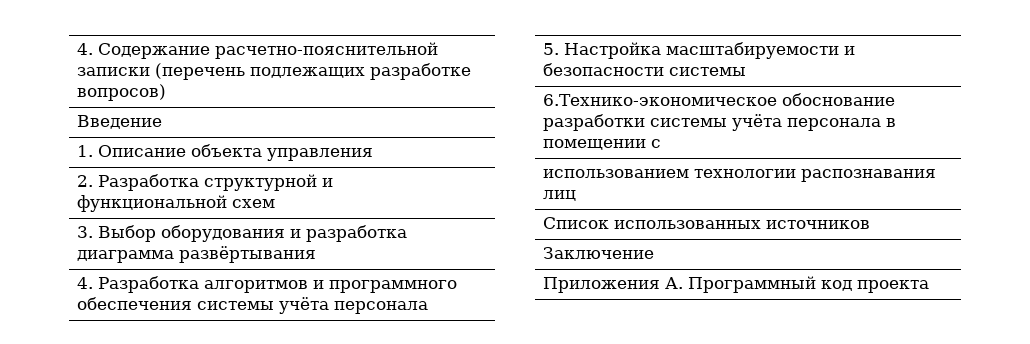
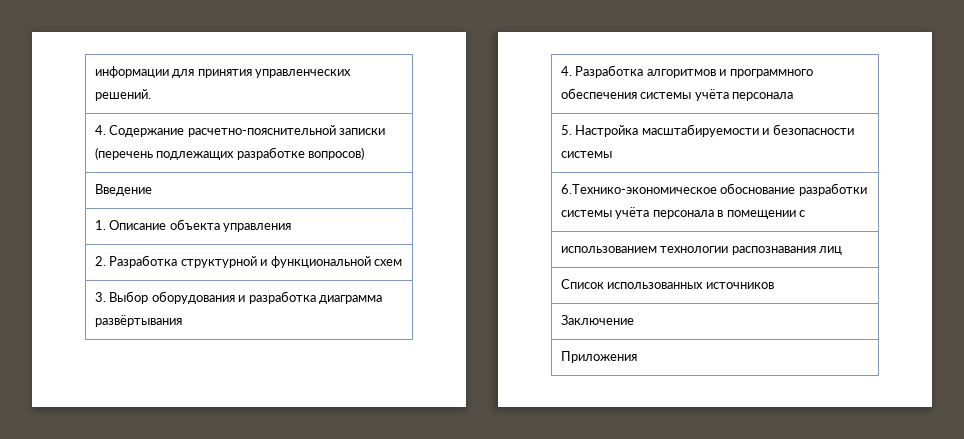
(77, 49) none -> [94,66,352,78] [94,89,151,101] информации для принятия управленческих решений. //
[665,276,930,293] А. Программный код проекта -> (637, 357) none

